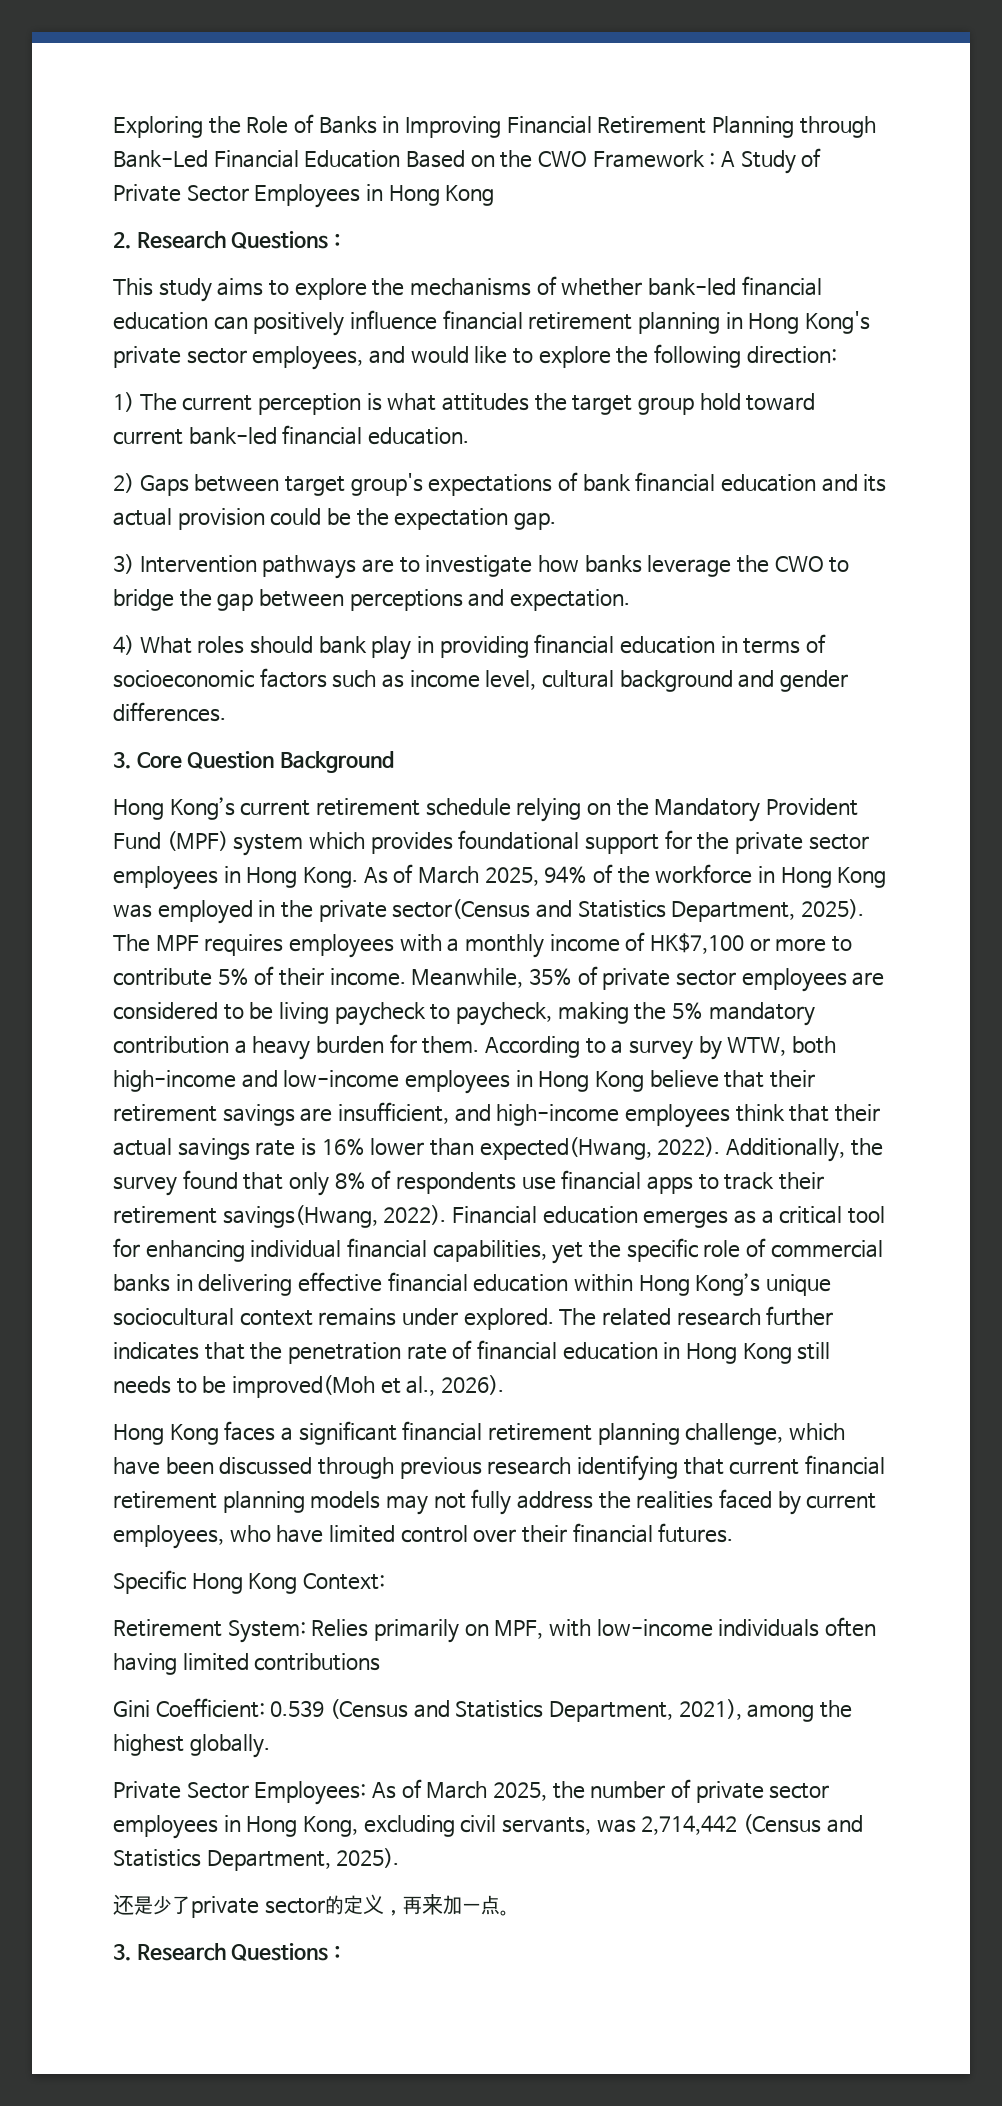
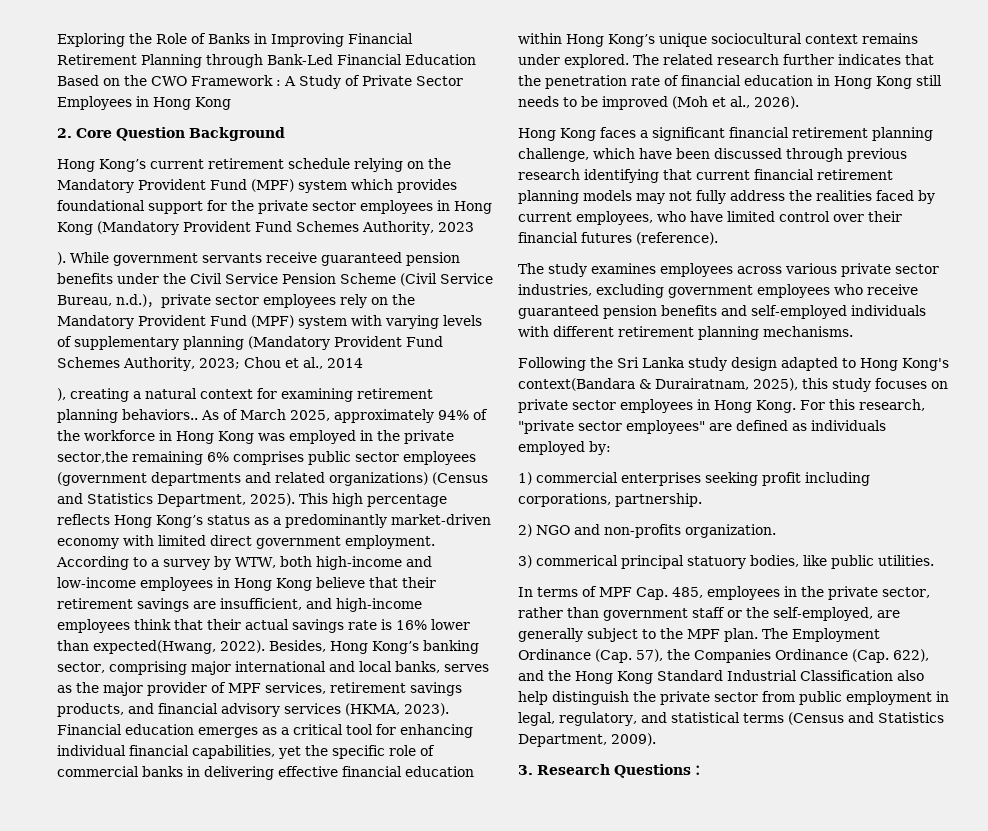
[136,231,348,249] [113,276,822,302] [113,310,870,336] [113,344,837,370] [113,392,816,415] [113,425,469,445] [113,472,887,496] [113,508,556,530] [113,554,850,579] [113,589,630,611] [113,634,826,660] [113,668,848,692] [113,702,226,722] [113,752,131,769] Research Questions： // This study aims to explore the mechanisms of whether bank-led financial education can positively influence financial retirement planning in Hong Kong's private sector employees, and would like to explore the following direction: // 1) The current perception is what attitudes the target group hold toward current bank-led financial education. // 2) Gaps between target group's expectations of bank financial education and its actual provision could be the expectation gap. // 3) Intervention pathways are to investigate how banks leverage the CWO to bridge the gap between perceptions and expectation. // 4) What roles should bank play in providing financial education in terms of socioeconomic factors such as income level, cultural background and gender differences. // 3. -> (72, 133) none
[303,864,539,888] Kong. As of March 2025, -> [57,221,474,235] [57,252,460,266] [57,273,493,286] [57,294,415,308] [57,315,482,329] [57,336,443,350] [57,357,363,371] [57,388,433,402] [57,409,434,423] Kong (Mandatory Provident Fund Schemes Authority, 2023 // ). While government servants receive guaranteed pension benefits under the Civil Service Pension Scheme (Civil Service Bureau, n.d.)，private sector employees rely on the Mandatory Provident Fund (MPF) system with varying levels of supplementary planning (Mandatory Provident Fund Schemes Authority, 2023; Chou et al., 2014 // ), creating a natural context for examining retirement planning behaviors.. As of March 2025, approximately
[392,899,864,922] [113,932,852,958] [113,966,885,992] [113,1002,815,1026] [113,1034,480,1060] sector(Census and Statistics Department, 2025). The MPF requires employees with a monthly income of HK$7,100 or more to contribute 5% of their income. Meanwhile, 35% of private sector employees are considered to be living paycheck to paycheck, making the 5% mandatory contribution a heavy burden for them. -> [57,451,476,465] [57,472,488,486] [57,493,447,507] [57,514,491,528] [57,535,435,549] sector,the remaining 6% comprises public sector employees (government departments and related organizations) (Census and Statistics Department, 2025). This high percentage reflects Hong Kong’s status as a predominantly market-driven economy with limited direct government employment.
[725,1138,883,1162] [113,1170,824,1196] [113,1205,447,1228] Additionally, the survey found that only 8% of respondents use financial apps to track their retirement savings(Hwang, 2022). -> [269,640,479,654] [57,661,489,675] [57,682,462,696] [57,703,449,717] Besides, Hong Kong’s banking sector, comprising major international and local banks, serves as the major provider of MPF services, retirement savings products, and financial advisory services (HKMA, 2023).
[232,1375,376,1398] improved(Moh -> [602,96,708,110] improved (Moh
[658,1523,734,1543] [113,1570,385,1594] [113,1617,876,1643] [113,1653,381,1675] [113,1698,852,1722] [113,1734,270,1758] [113,1779,830,1805] [113,1814,863,1839] [113,1848,400,1871] [113,1894,509,1918] futures. // Specific Hong Kong Context: // Retirement System: Relies primarily on MPF, with low-income individuals often having limited contributions // Gini Coefficient: 0.539 (Census and Statistics Department, 2021), among the highest globally. // Private Sector Employees: As of March 2025, the number of private sector employees in Hong Kong, excluding civil servants, was 2,714,442 (Census and Statistics Department, 2025). // 还是少了private sector的定义，再来加一点。 -> [581,232,718,245] [518,263,939,277] [518,284,918,298] [518,305,926,319] [518,326,853,340] [518,357,949,371] [518,378,948,392] [518,399,925,413] [518,420,886,434] [518,441,611,455] [518,472,870,486] [518,493,702,507] [518,524,776,538] [518,555,934,569] [518,586,930,600] [518,607,900,621] [518,628,880,642] [518,649,929,663] [518,670,924,684] [518,691,949,705] [518,712,944,726] [518,733,656,747] futures (reference). // The study examines employees across various private sector industries, excluding government employees who receive guaranteed pension benefits and self-employed individuals with different retirement planning mechanisms. // Following the Sri Lanka study design adapted to Hong Kong's context(Bandara & Durairatnam, 2025), this study focuses on private sector employees in Hong Kong. For this research, "private sector employees" are defined as individuals employed by: // 1) commercial enterprises seeking profit including corporations, partnership. // 2) NGO and non-profits organization. // 3) commerical principal statuory bodies, like public utilities. // In terms of MPF Cap. 485, employees in the private sector, rather than government staff or the self-employed, are generally subject to the MPF plan. The Employment Ordinance (Cap. 57), the Companies Ordinance (Cap. 622), and the Hong Kong Standard Industrial Classification also help distinguish the private sector from public employment in legal, regulatory, and statistical terms (Census and Statistics Department, 2009).

